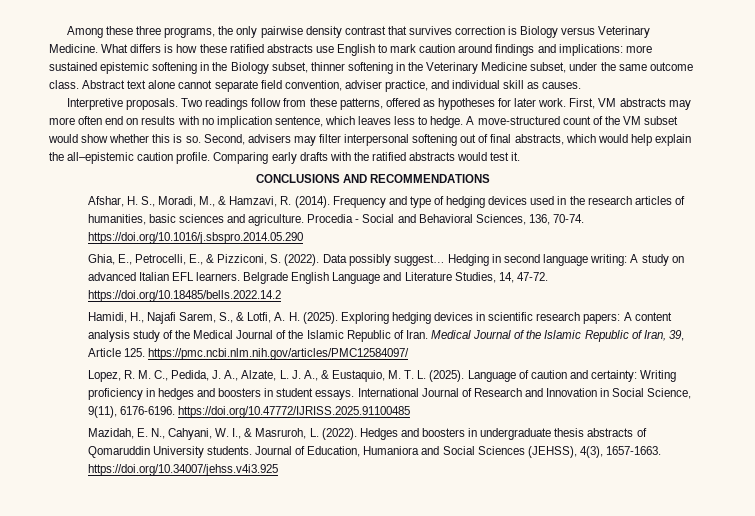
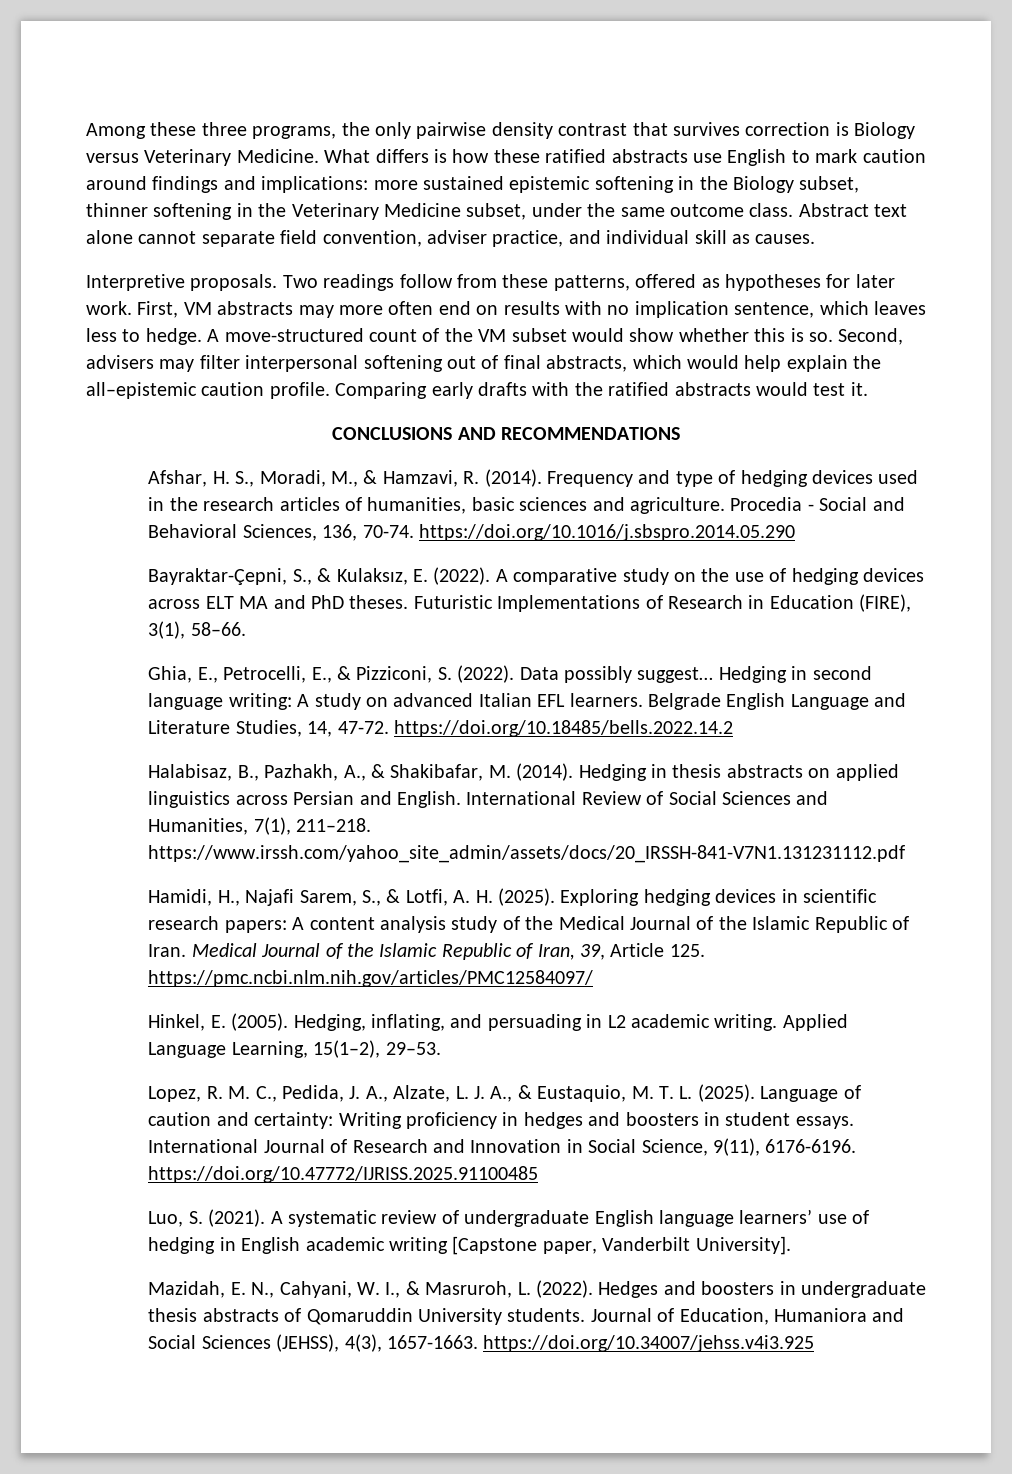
(303, 238) none -> [148,567,924,585] [148,594,912,612] [148,621,246,639] // Bayraktar-Çepni, S., & Kulaksız, E. (2022). A comparative study on the use of hedging devices across ELT MA and PhD theses. Futuristic Implementations of Research in Education (FIRE), 3(1), 58–66.
(281, 296) none -> [148,763,899,781] [148,791,829,808] [148,817,372,835] [148,845,906,863] // Halabisaz, B., Pazhakh, A., & Shakibafar, M. (2014). Hedging in thesis abstracts on applied linguistics across Persian and English. International Review of Social Sciences and Humanities, 7(1), 211–218. https://www.irssh.com/yahoo_site_admin/assets/docs/20_IRSSH-841-V7N1.131231112.pdf
(409, 354) none -> [148,1013,848,1031] [148,1040,441,1058] // Hinkel, E. (2005). Hedging, inflating, and persuading in L2 academic writing. Applied Language Learning, 15(1–2), 29–53.
(410, 412) none -> [148,1209,870,1227] [148,1236,791,1255] // Luo, S. (2021). A systematic review of undergraduate English language learners’ use of hedging in English academic writing [Capstone paper, Vanderbilt University].

